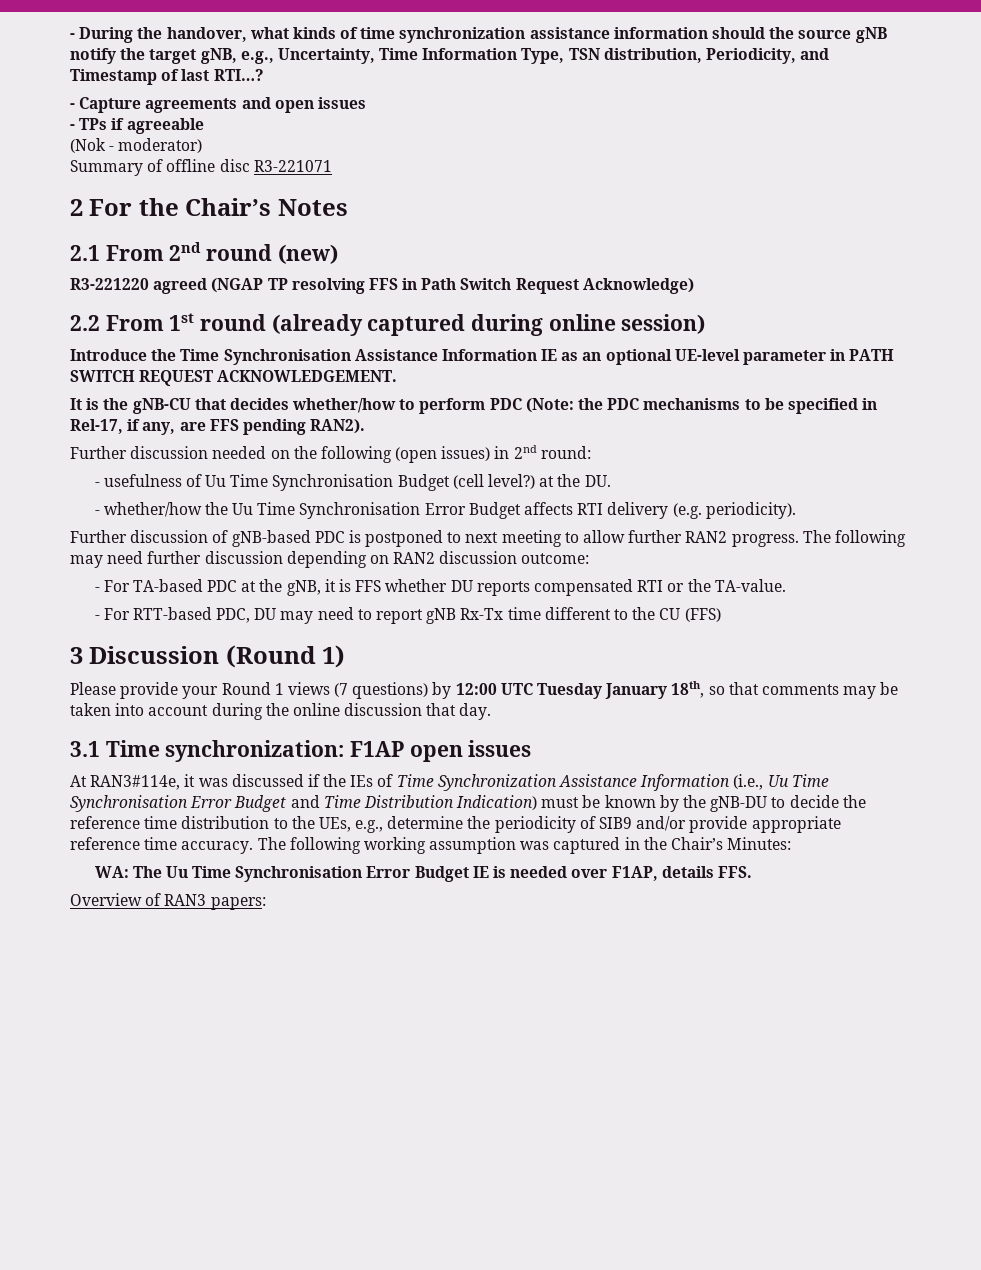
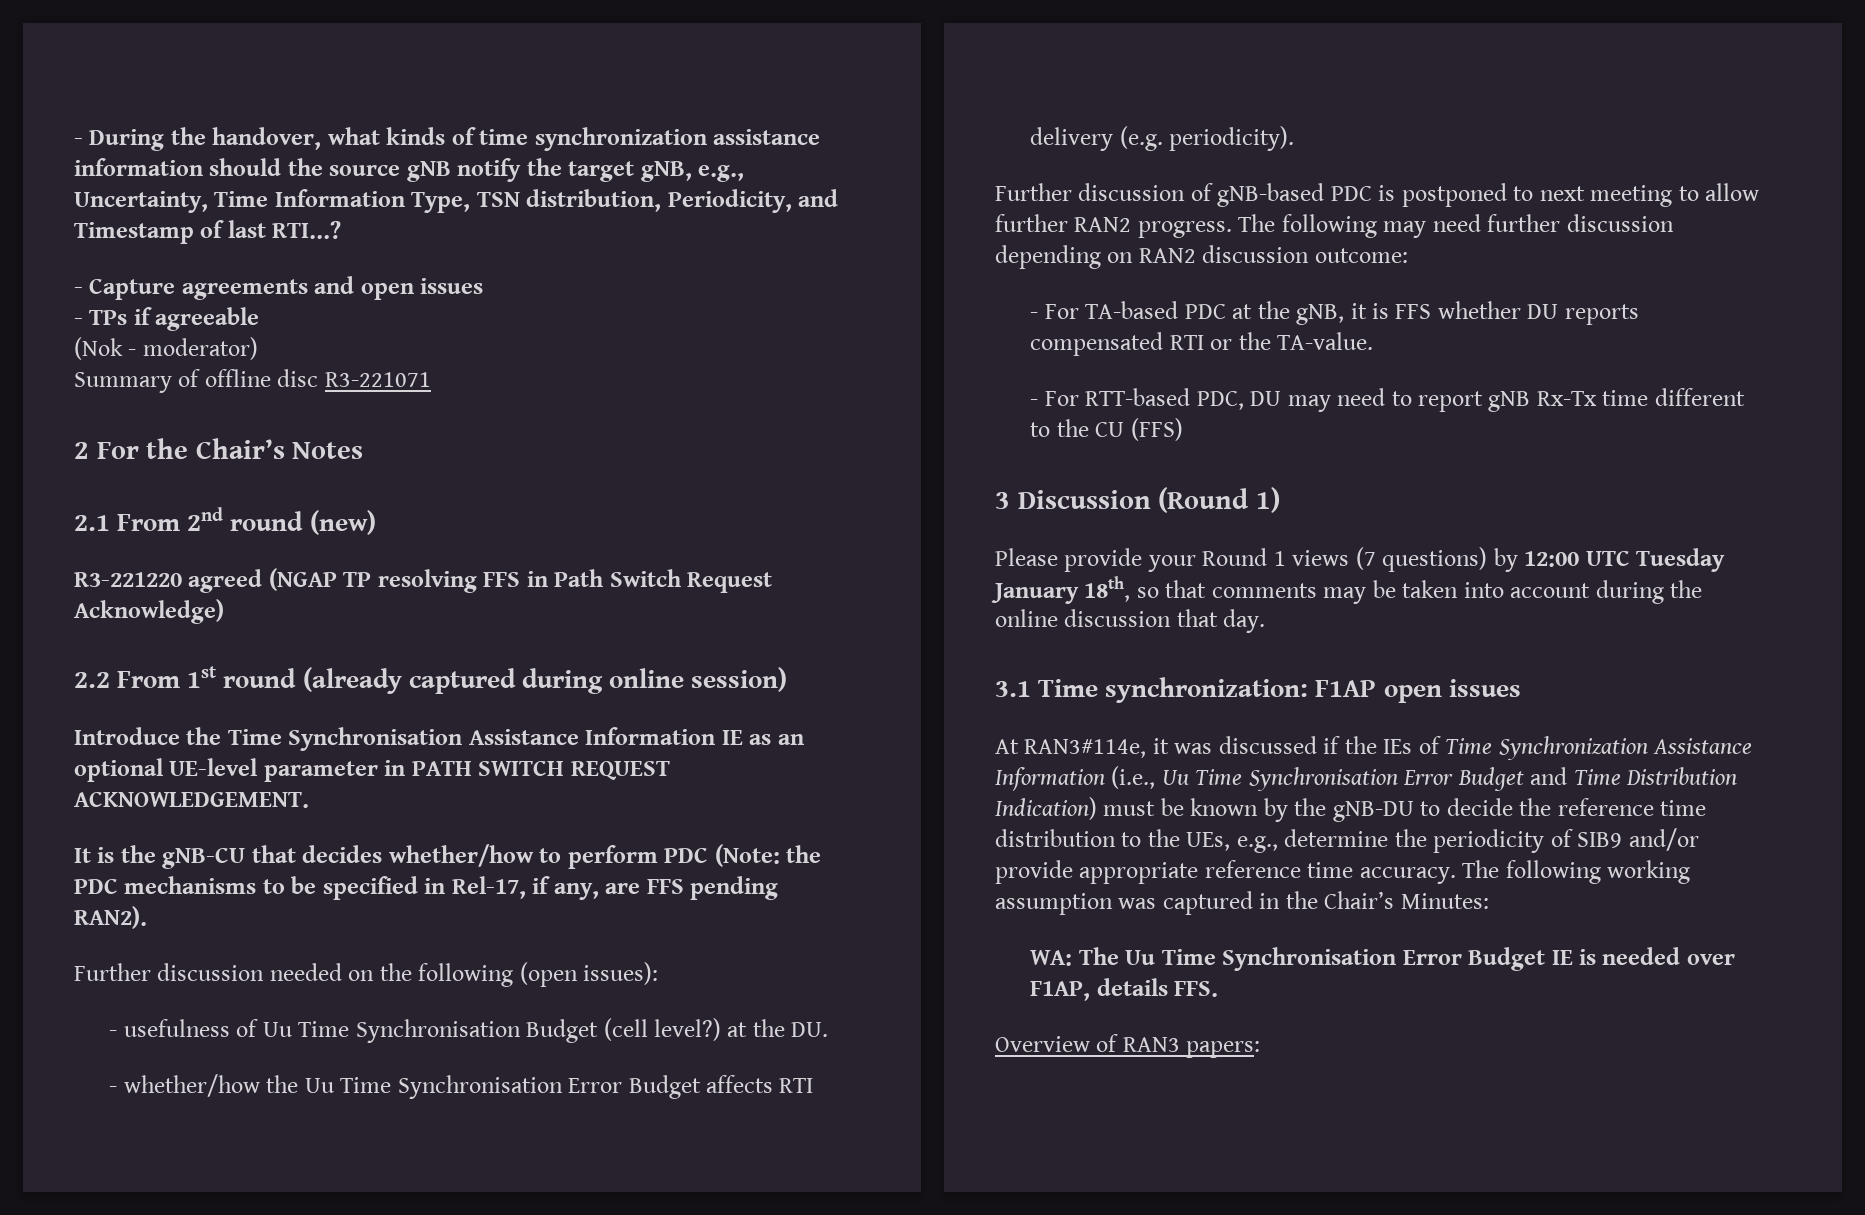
[441,445,591,461] issues) in 2nd round: -> [583,962,659,985] issues):

